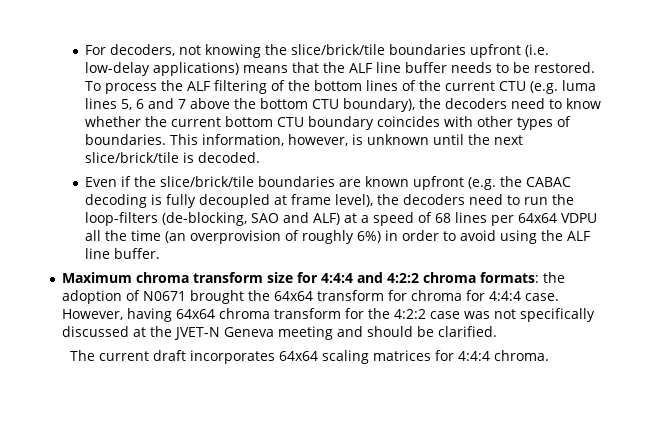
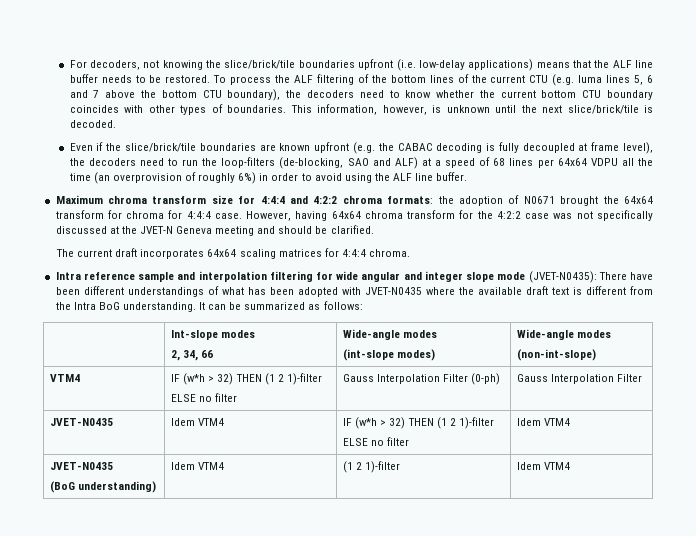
(550, 355) none -> [55,271,654,283] [55,286,653,297] [55,301,363,312] [171,330,256,340] [171,350,214,361] [343,329,438,340] [343,349,436,361] [517,329,612,340] [517,349,597,361] [50,374,81,382] [171,373,322,385] [171,393,238,402] [343,373,501,385] [517,374,643,384] [50,418,114,426] [171,418,225,426] [343,417,494,429] [343,437,410,446] [517,418,571,426] [50,462,114,470] [50,481,157,493] [171,462,225,470] [343,461,401,473] [517,462,571,470] // Intra reference sample and interpolation filtering for wide angular and integer slope mode (JVET-N0435): There have been different understandings of what has been adopted with JVET-N0435 where the available draft text is different from the Intra BoG understanding. It can be summarized as follows: // | Int-slope modes // 2, 34, 66 | Wide-angle modes // (int-slope modes) | Wide-angle modes // (non-int-slope) // VTM4 | IF (w*h > 32) THEN (1 2 1)-filter // ELSE no filter | Gauss Interpolation Filter (0-ph) | Gauss Interpolation Filter // JVET-N0435 | Idem VTM4 | IF (w*h > 32) THEN (1 2 1)-filter // ELSE no filter | Idem VTM4 // JVET-N0435 // (BoG understanding) | Idem VTM4 | (1 2 1)-filter | Idem VTM4

